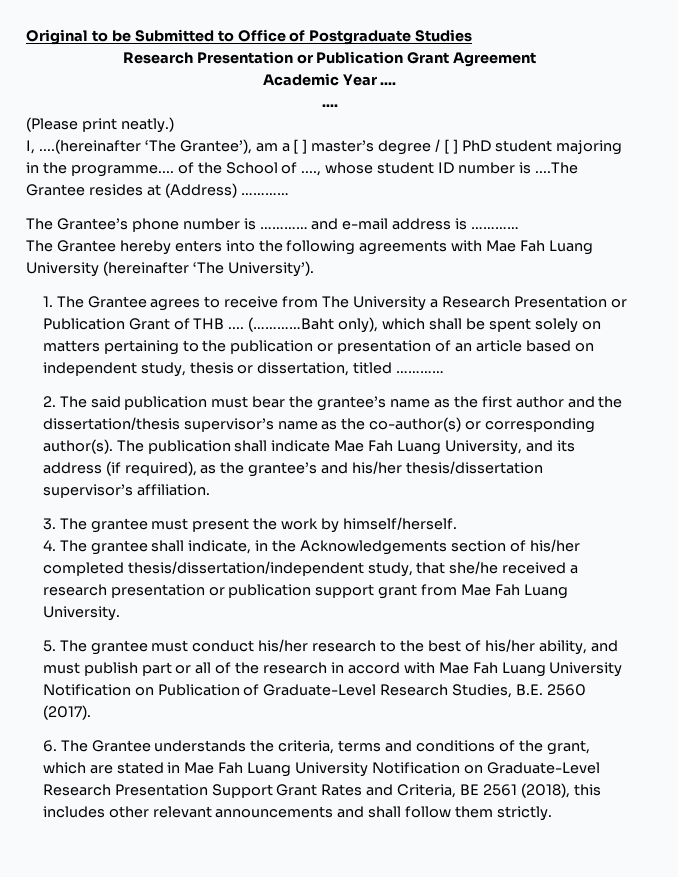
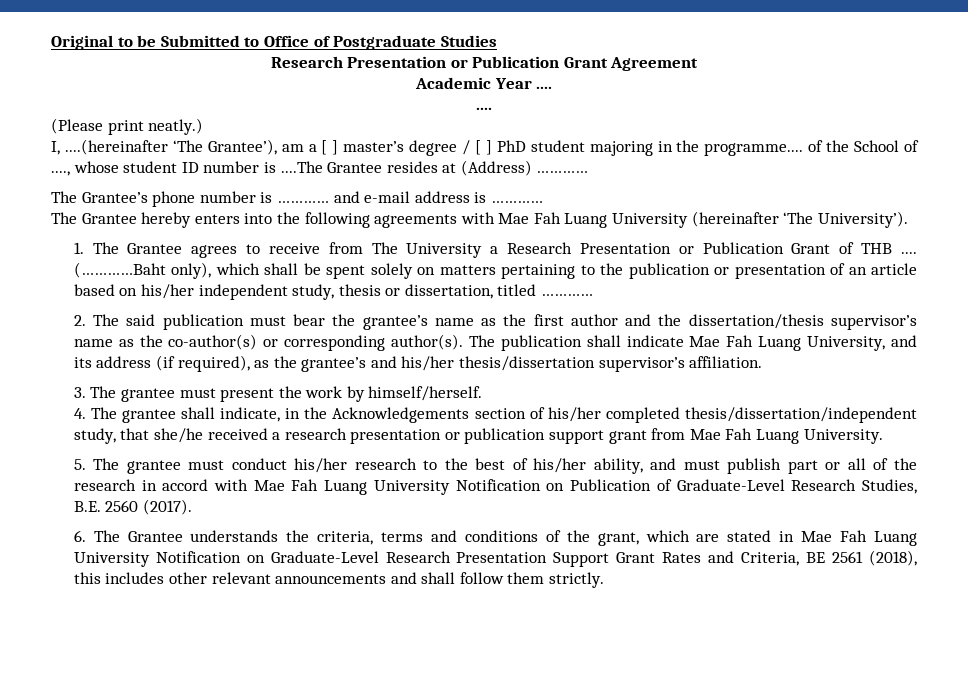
(594, 347) none -> [140,284,194,299] his/her

